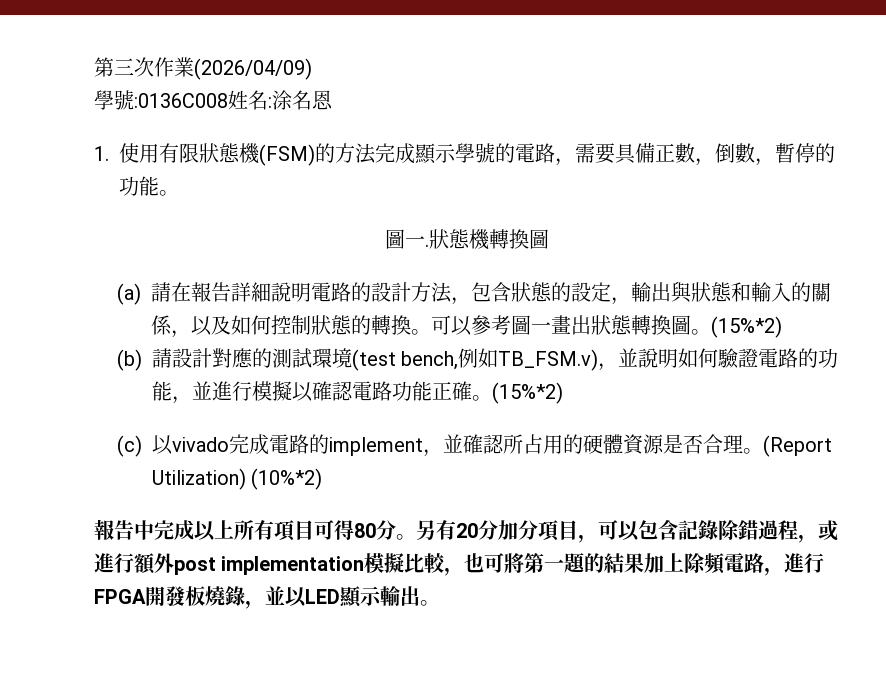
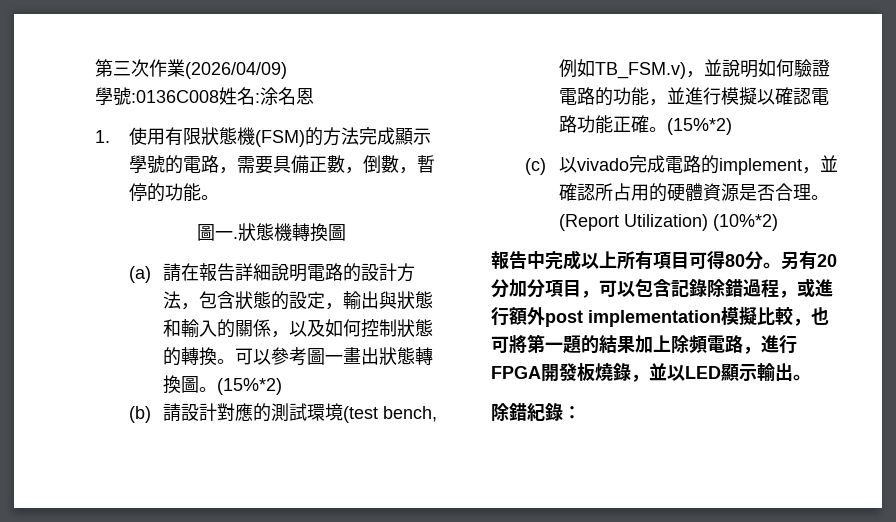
(440, 603) none -> [491,403,581,422] // 除錯紀錄：

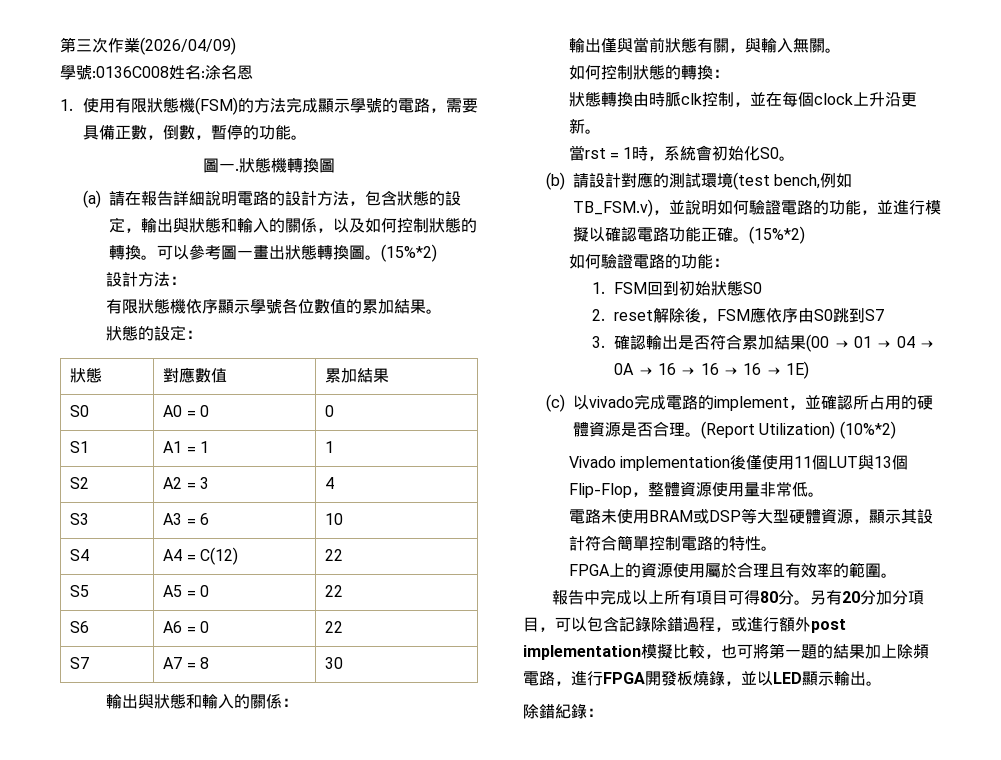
(282, 386) none -> [105,272,186,287] [105,298,442,314] [105,325,202,341] [70,367,103,383] [163,367,228,383] [325,368,390,383] [70,405,90,417] [163,405,209,417] [325,405,335,417] [70,441,90,453] [163,441,209,453] [325,441,335,453] [70,477,90,489] [163,477,209,489] [325,477,335,489] [70,513,90,525] [163,513,209,525] [325,513,344,525] [70,549,90,561] [163,547,238,565] [325,549,344,561] [70,585,90,597] [163,585,209,597] [325,585,344,597] [70,621,90,633] [163,621,209,633] [325,621,344,633] [70,657,90,669] [163,657,209,669] [325,657,344,669] [105,693,298,709] [568,37,841,53] [568,64,729,80] [568,91,917,107] [568,118,601,134] [568,145,796,161] // 設計方法： // 有限狀態機依序顯示學號各位數值的累加結果。 // 狀態的設定： // 狀態 | 對應數值 | 累加結果 // S0 | A0 = 0 | 0 // S1 | A1 = 1 | 1 // S2 | A2 = 3 | 4 // S3 | A3 = 6 | 10 // S4 | A4 = C(12) | 22 // S5 | A5 = 0 | 22 // S6 | A6 = 0 | 22 // S7 | A7 = 8 | 30 // 輸出與狀態和輸入的關係： // 輸出僅與當前狀態有關，與輸入無關。 // 如何控制狀態的轉換： // 狀態轉換由時脈clk控制，並在每個clock上升沿更新。 // 當rst = 1時，系統會初始化S0。
(732, 126) none -> [568,253,729,269] [591,280,763,296] [591,307,885,323] [591,334,936,352] [614,361,810,379] // 如何驗證電路的功能： // 1. FSM回到初始狀態S0 // 2. reset解除後，FSM應依序由S0跳到S7 // 3.確認輸出是否符合累加結果(00 → 01 → 04 → 0A → 16 → 16 → 16 → 1E)
(778, 222) none -> [568,455,909,471] [568,481,824,498] [568,508,933,524] [568,535,777,551] [568,562,897,578] // Vivado implementation後僅使用11個LUT與13個Flip-Flop，整體資源使用量非常低。 // 電路未使用BRAM或DSP等大型硬體資源，顯示其設計符合簡單控制電路的特性。 // FPGA上的資源使用屬於合理且有效率的範圍。

